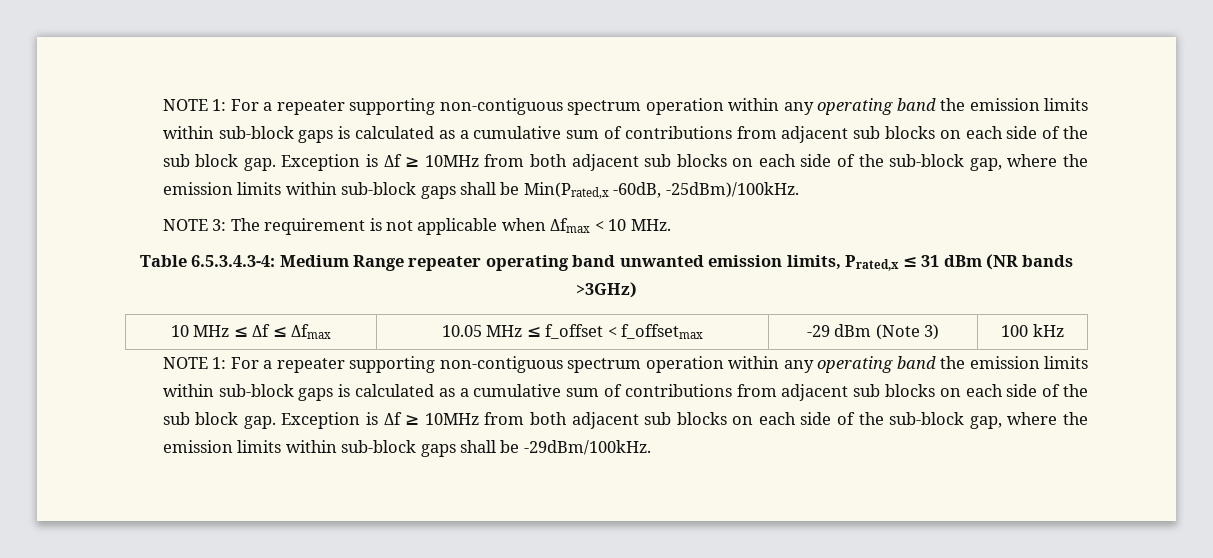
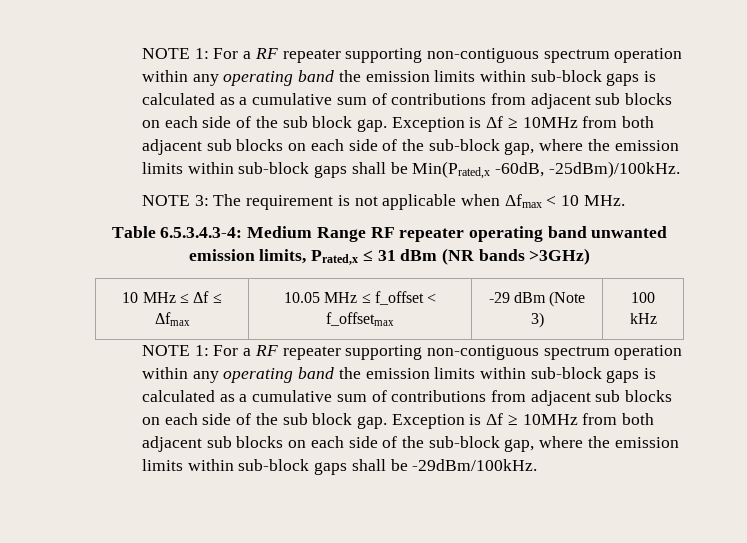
[162,99,273,111] NOTE 1: For a -> [141,48,278,59] NOTE 1: For a RF
(404, 263) none -> [370,227,395,238] RF
(273, 364) none -> [254,345,278,356] RF

